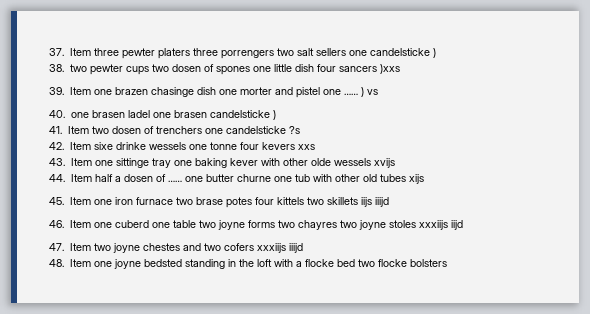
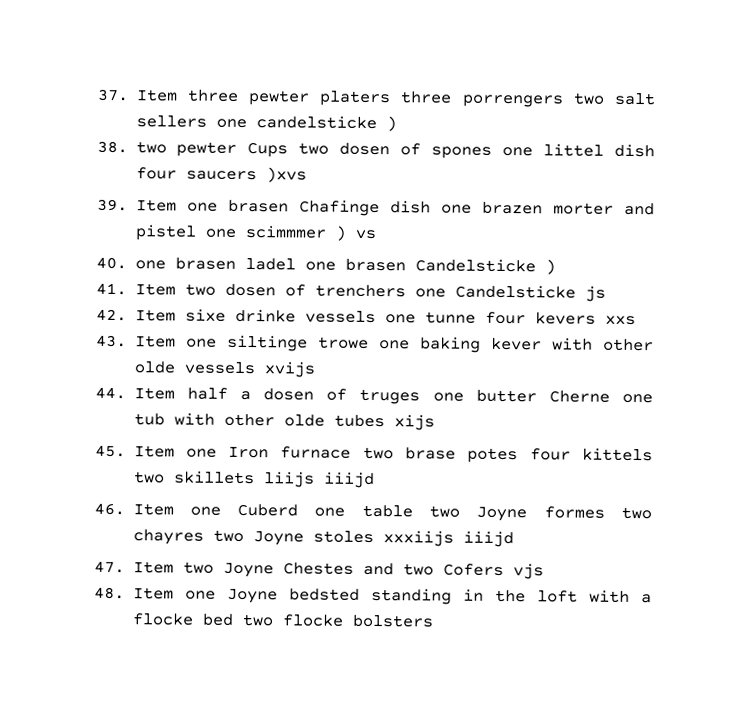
[125,66,149,75] cups -> [247,142,289,158] Cups
[273,64,292,72] little -> [543,143,605,157] littel
[338,64,400,74] sancers )xxs -> [185,167,307,183] saucers )xvs
[114,87,194,97] brazen chasinge -> [227,199,380,217] brasen Chafinge
(237, 92) none -> [481,201,543,215] brazen
[343,93,358,95] …… -> [244,225,327,239] scimmmer
[209,110,270,118] candelsticke -> [414,258,536,273] Candelsticke
[226,126,301,134] candelsticke ?s -> [454,284,606,302] Candelsticke js
[148,142,237,150] wessels one tonne -> [304,310,476,324] vessels one tunne
[115,158,171,168] sittinge tray -> [226,334,369,352] siltinge trowe
[333,158,371,166] wessels -> [183,361,255,375] vessels
[167,180,182,182] …… -> [359,388,421,405] truges
[236,174,271,182] churne -> [548,390,610,403] Cherne
[362,174,377,182] old -> [283,414,325,427] olde
[114,197,133,205] iron -> [228,446,270,459] Iron
[360,197,372,207] iijs -> [263,471,315,488] liijs
[114,220,149,228] cuberd -> [237,503,299,517] Cuberd
[217,220,275,230] joyne forms -> [476,506,605,522] Joyne formes
[358,220,386,230] joyne -> [252,531,304,546] Joyne
[450,220,463,230] [49,243,303,253] [49,259,141,269] iijd // 47. Item two joyne chestes and two cofers xxxiijs iiijd // 48. Item one joyne -> [462,530,514,548] [94,560,544,580] [94,586,278,604] iiijd // 47. Item two Joyne Chestes and two Cofers vjs // 48. Item one Joyne

